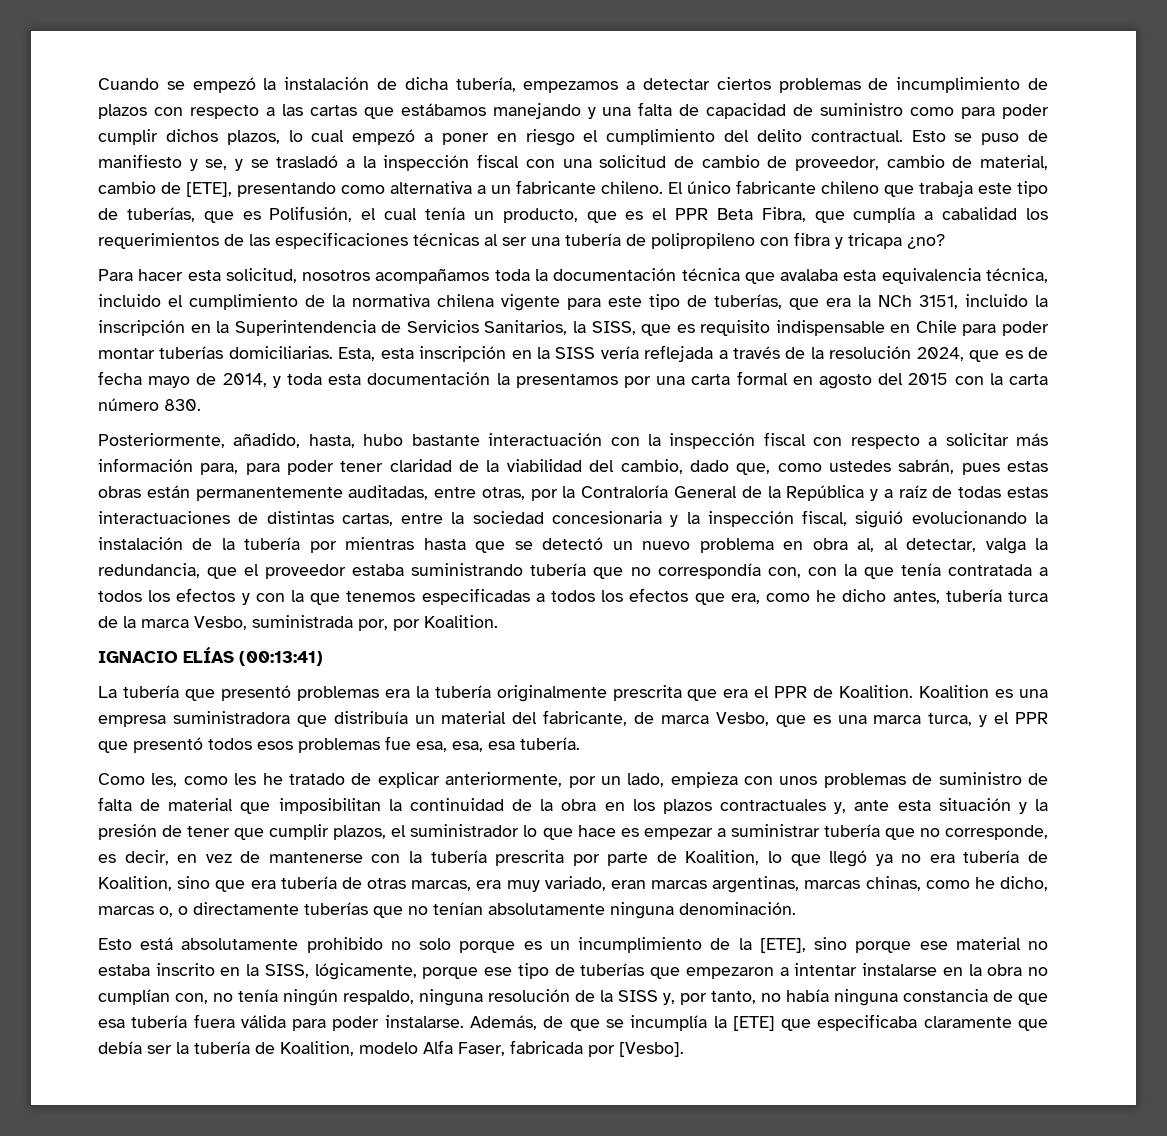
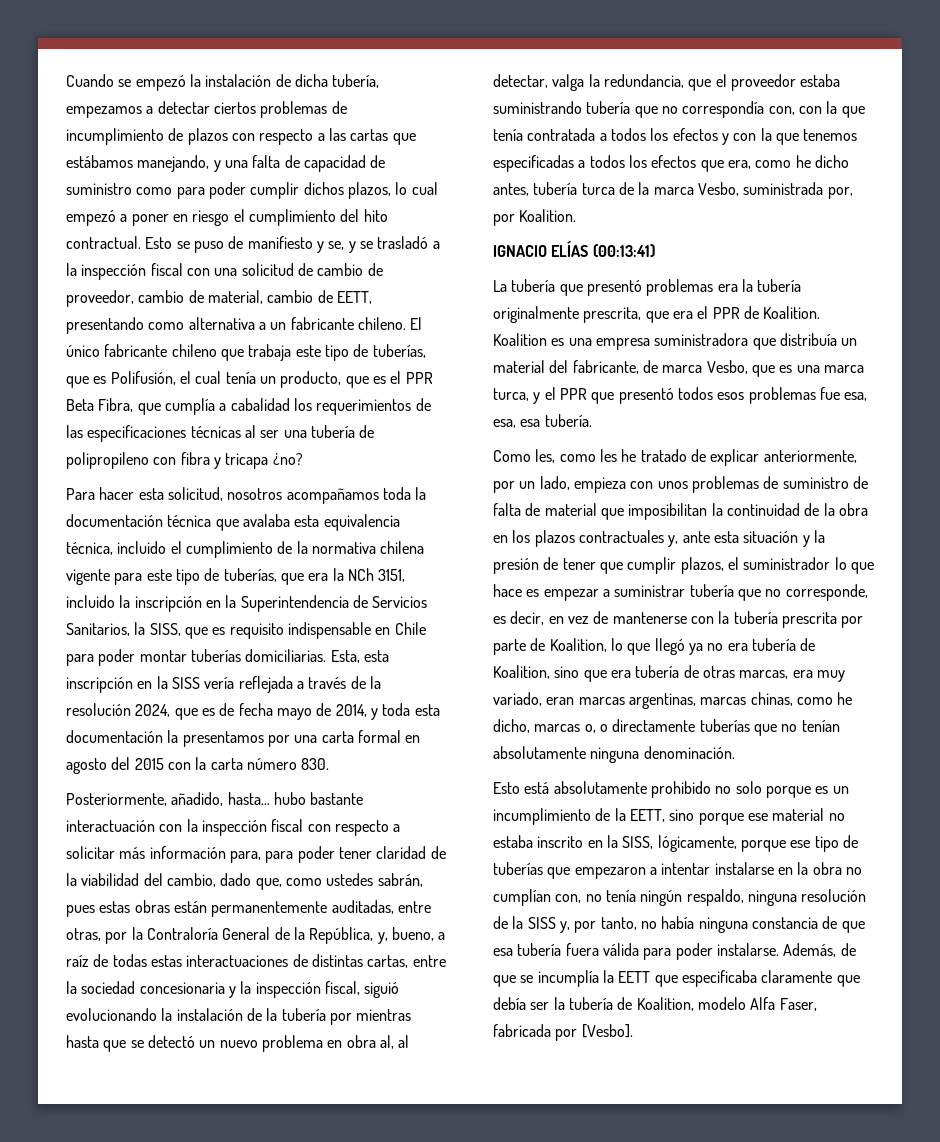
[492,103,581,119] manejando -> [137,155,210,172] manejando,
[756,129,802,142] delito -> [363,209,388,222] hito
[186,182,232,197] [ETE], -> [336,291,372,304] EETT,
[308,434,355,448] hasta, -> [227,792,270,805] hasta…
[786,485,879,501] República y -> [309,927,434,944] República, y, bueno,
[612,685,682,701] prescrita -> [583,307,642,323] prescrita,
[759,938,806,953] [ETE], -> [629,809,665,822] EETT,
[732,1016,775,1031] [ETE] -> [618,971,651,983] EETT

